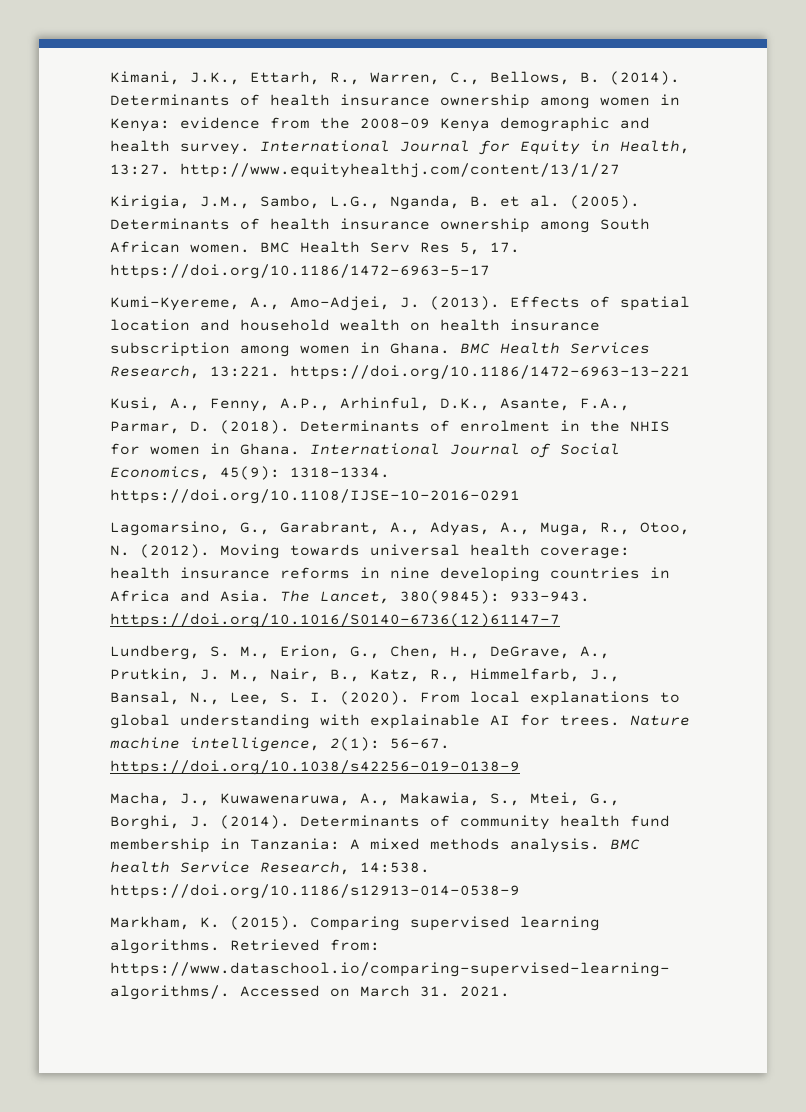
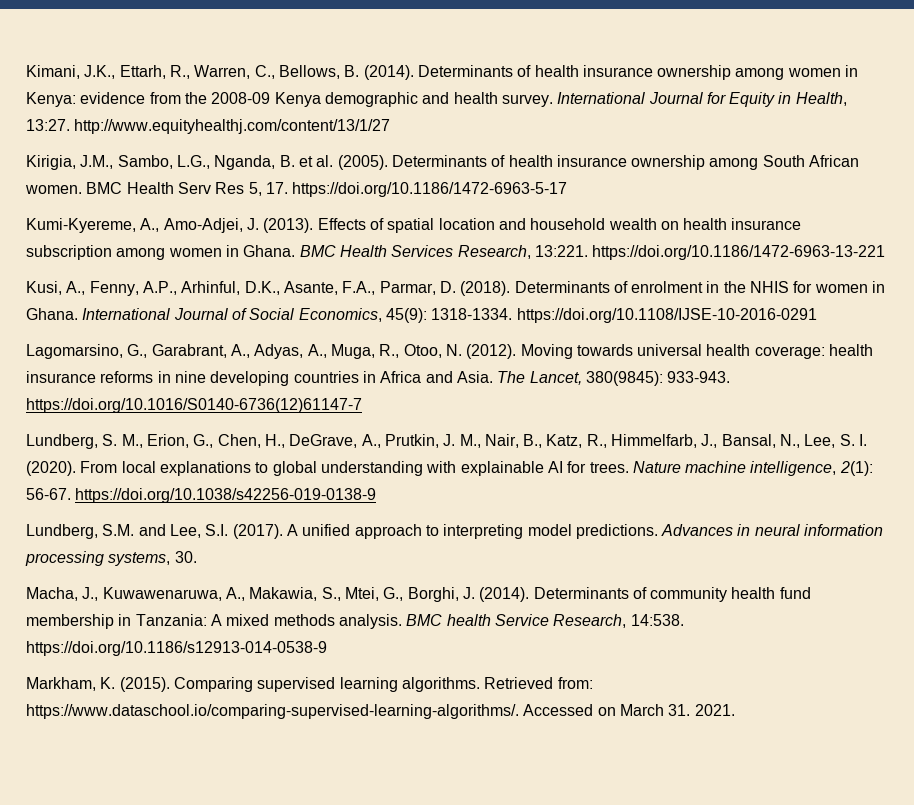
(520, 767) none -> [26,524,884,539] [25,551,197,566] // Lundberg, S.M. and Lee, S.I. (2017). A unified approach to interpreting model predictions. Advances in neural information processing systems, 30.

